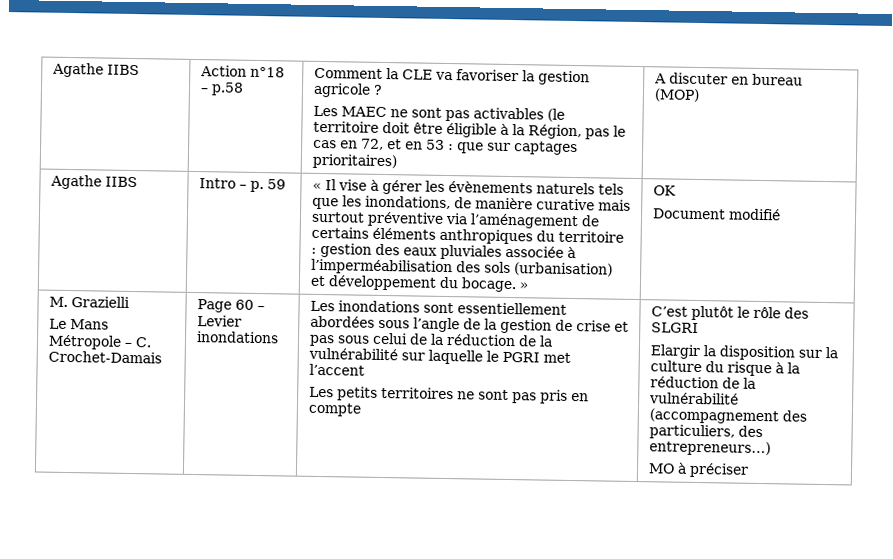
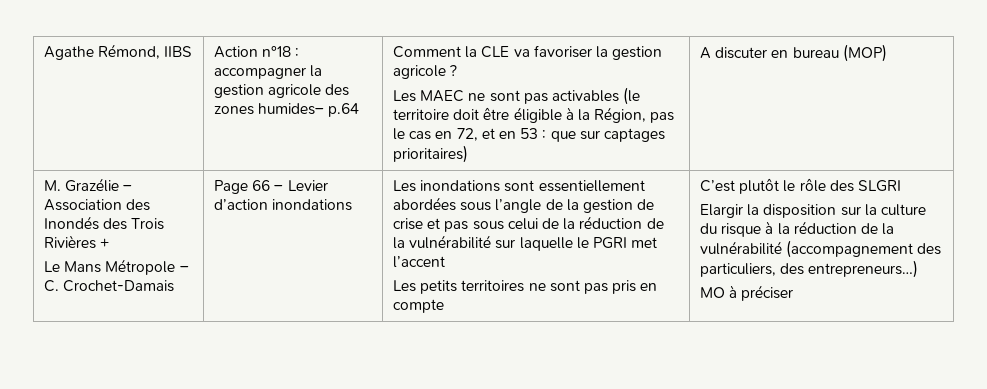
[51,62,104,78] Agathe -> [44,44,161,60] Agathe Rémond,
[199,82,244,96] – p.58 -> [295,48,300,57] [214,65,323,79] [214,84,350,98] [214,103,360,117] : accompagner la gestion agricole des zones humides– p.64
[49,174,138,190] [198,178,286,193] [311,179,624,195] [311,195,631,211] [310,211,600,230] [310,226,624,245] [310,242,576,260] [310,258,613,277] [309,275,529,293] [652,185,676,196] [651,208,781,221] [48,296,130,308] Agathe IIBS | Intro – p. 59 | « Il vise à gérer les évènements naturels tels que les inondations, de manière curative mais surtout préventive via l’aménagement de certains éléments anthropiques du territoire : gestion des eaux pluviales associée à l’imperméabilisation des sols (urbanisation) et développement du bocage. » | OK // Document modifié // M. Grazielli -> [44,178,133,192] [44,199,151,211] [44,216,165,230] [44,235,110,249] M. Grazélie – Association des Inondés des Trois Rivières +
[234,299,254,310] 60 -> [252,180,271,191] 66
(242, 321) none -> [214,199,269,210] d’action

